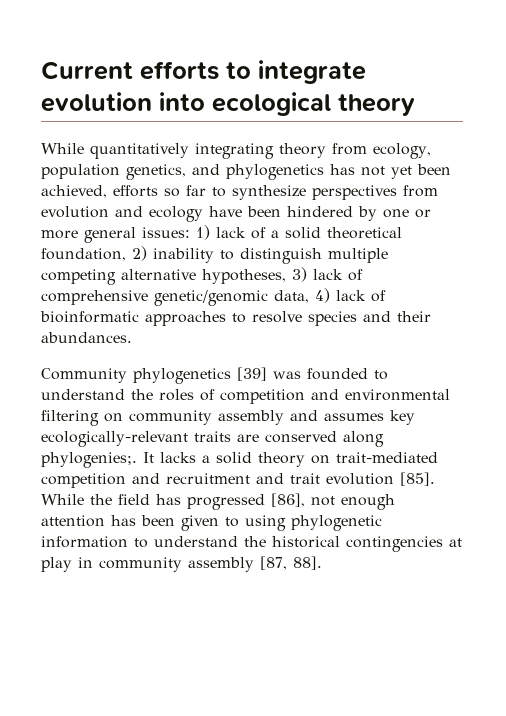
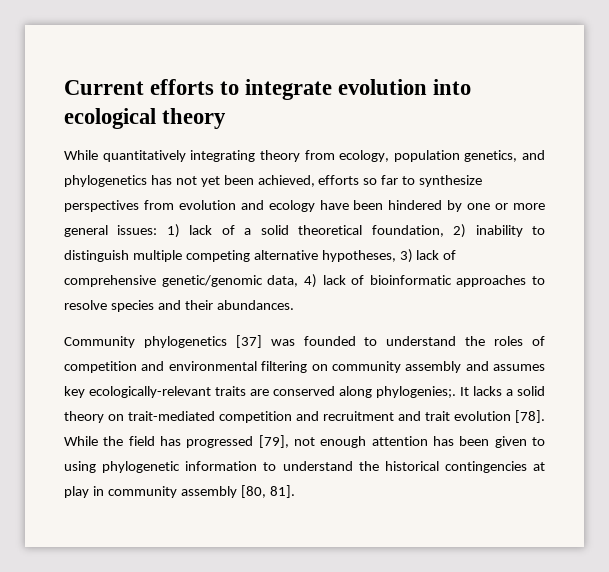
[237,367,267,381] [39] -> [235,335,262,348] [37]
[400,472,435,486] [85]. -> [515,410,545,423] [78].
[271,493,305,507] [86], -> [258,435,289,448] [79],
[260,556,322,570] [87, 88]. -> [240,485,295,498] [80, 81].

